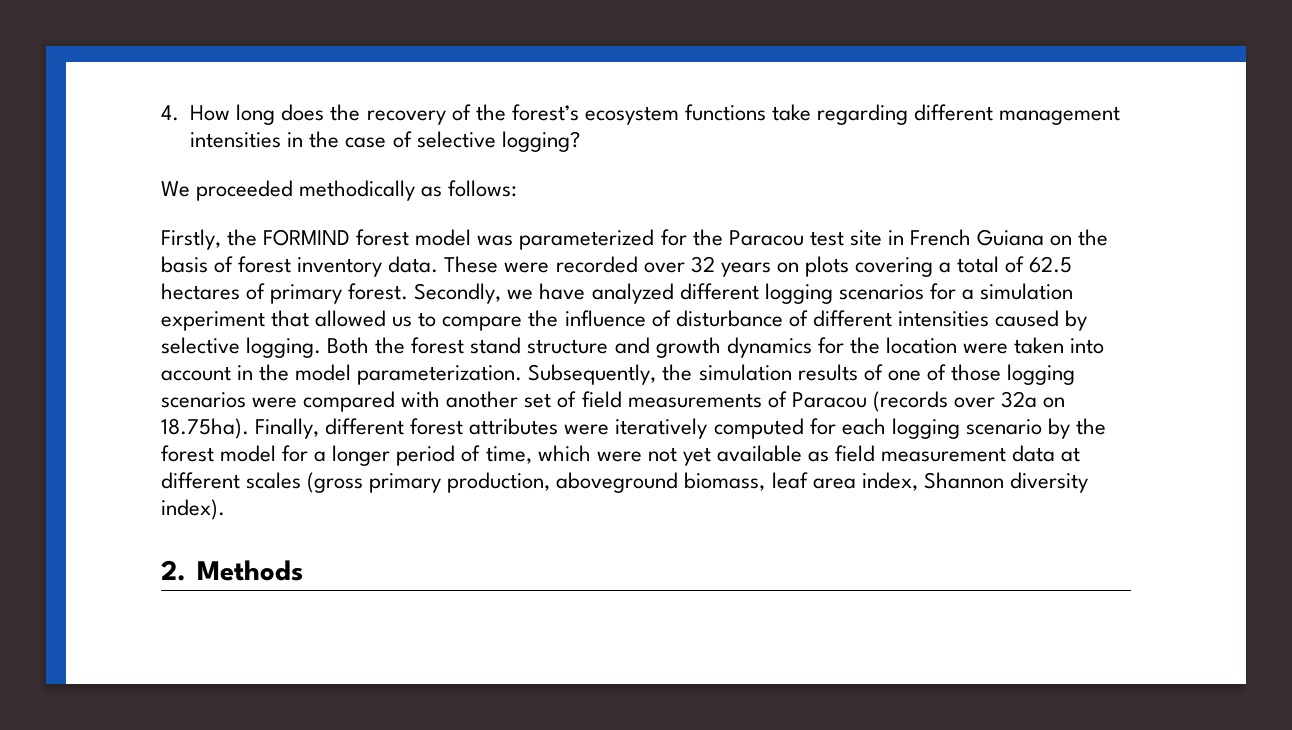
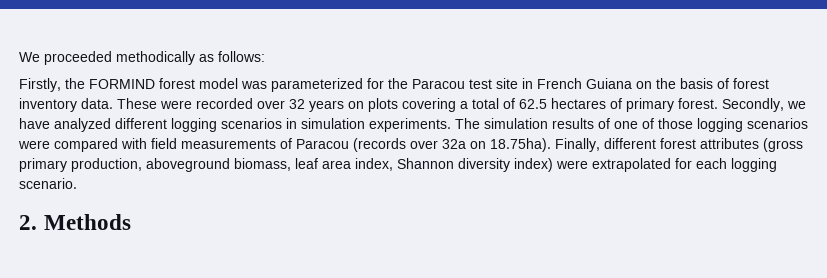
[161,104,1121,125] [190,131,580,152] 4. How long does the recovery of the forest’s ecosystem functions take regarding different management intensities in the case of selective logging? // -> (19, 57) none
[929,283,1073,300] [161,310,1088,331] [161,337,1105,358] [161,364,693,385] for a simulation experiment that allowed us to compare the influence of disturbance of different intensities caused by selective logging. Both the forest stand structure and growth dynamics for the location were taken into account in the model parameterization. Subsequently, the -> [286,118,480,132] in simulation experiments. The
[446,391,577,408] another set of -> (147, 143) none
[564,418,1106,439] [161,445,1081,466] [161,472,302,489] were iteratively computed for each logging scenario by the forest model for a longer period of time, which were not yet available as field measurement data at different scales -> (759, 143) none
[161,499,225,520] index). -> [514,158,777,172] [19,178,77,189] index) were extrapolated for each logging scenario.

